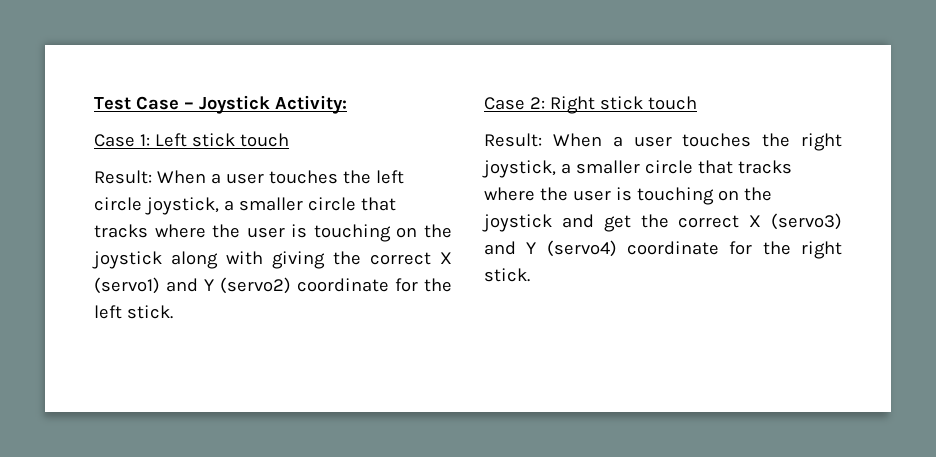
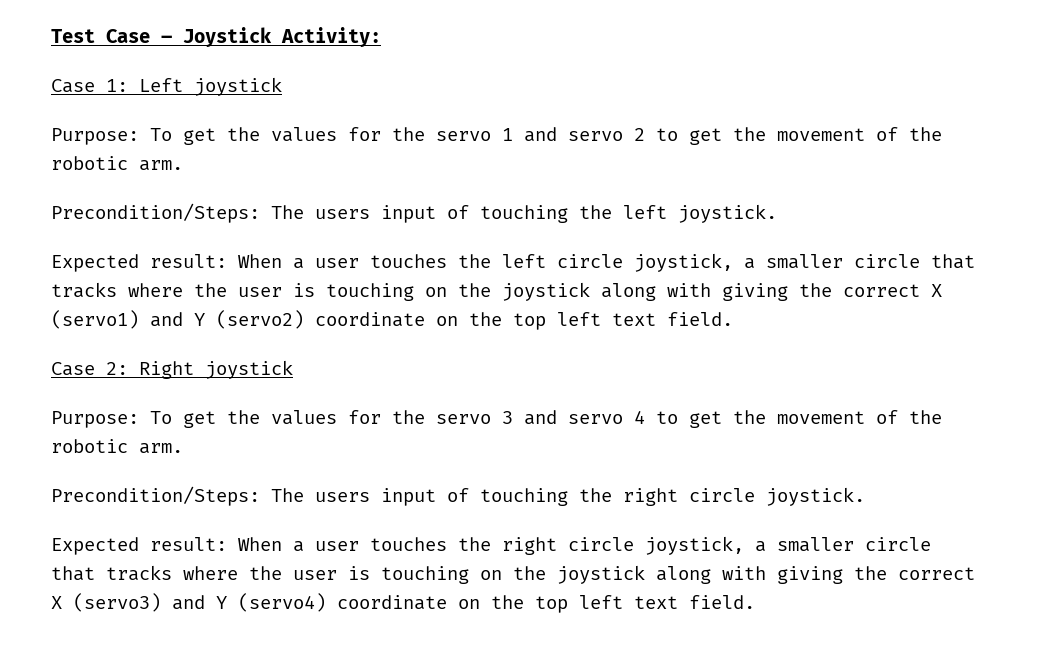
[191,133,289,147] [94,170,152,184] stick touch // Result: -> [194,77,282,96] [51,127,942,145] [51,156,183,171] [51,203,777,223] [51,254,227,272] joystick // Purpose: To get the values for the servo 1 and servo 2 to get the movement of the robotic arm. // Precondition/Steps: The users input of touching the left joystick. // Expected result:
[395,278,452,292] [94,305,173,319] [484,96,697,114] [484,133,542,147] for the left stick. // Case 2: Right stick touch // Result: -> [436,312,733,330] [51,360,293,379] [51,410,942,428] [51,439,183,454] [51,486,865,506] [51,537,227,555] on the top left text field. // Case 2: Right joystick // Purpose: To get the values for the servo 3 and servo 4 to get the movement of the robotic arm. // Precondition/Steps: The users input of touching the right circle joystick. // Expected result:
(842, 142) none -> [568,537,634,551] circle
[561,214,631,232] and get -> [656,566,843,584] along with giving
[729,241,842,259] [484,268,530,282] for the right stick. -> [458,595,755,613] on the top left text field.

